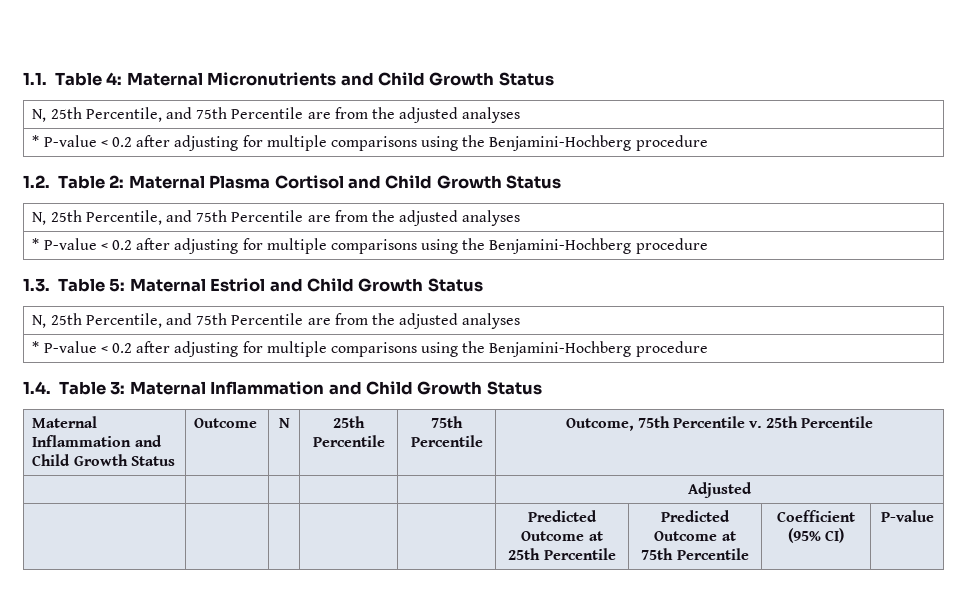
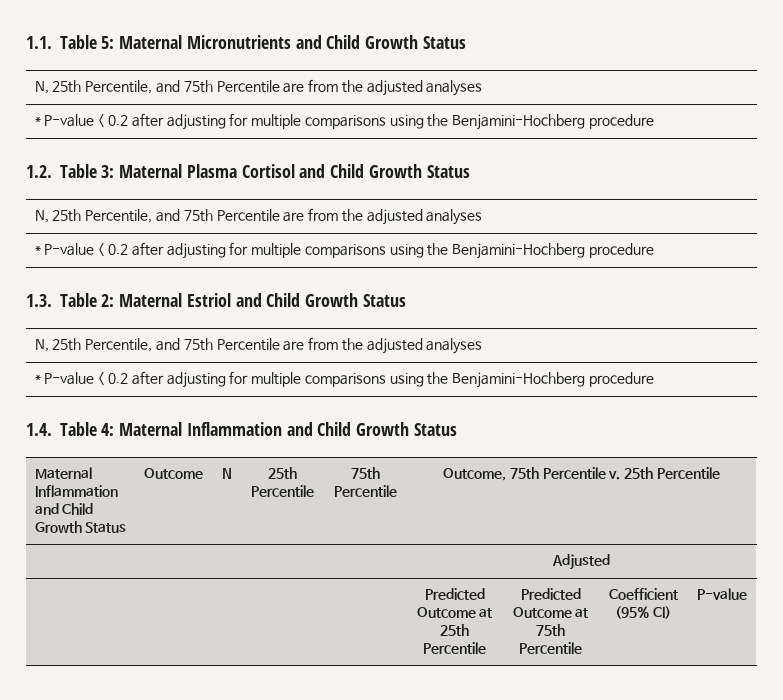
[106,72,123,85] 4: -> [101,36,115,49] 5:
[109,175,125,188] 2: -> [101,165,115,178] 3:
[109,278,126,292] 5: -> [101,294,115,307] 2:
[110,381,126,395] 3: -> [101,423,115,436] 4:

